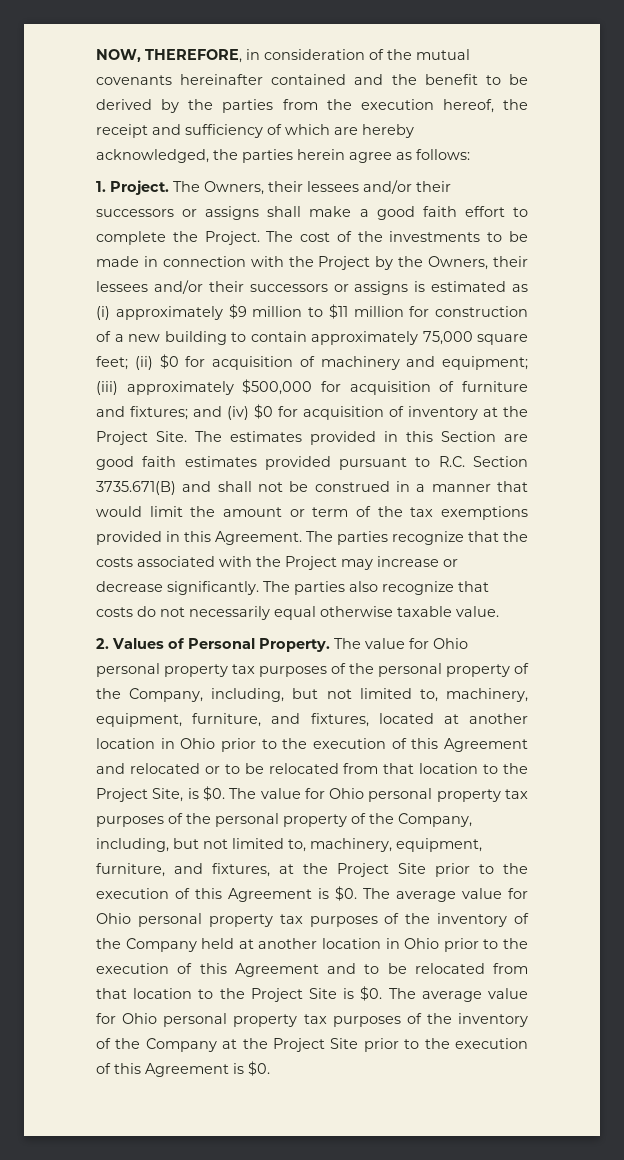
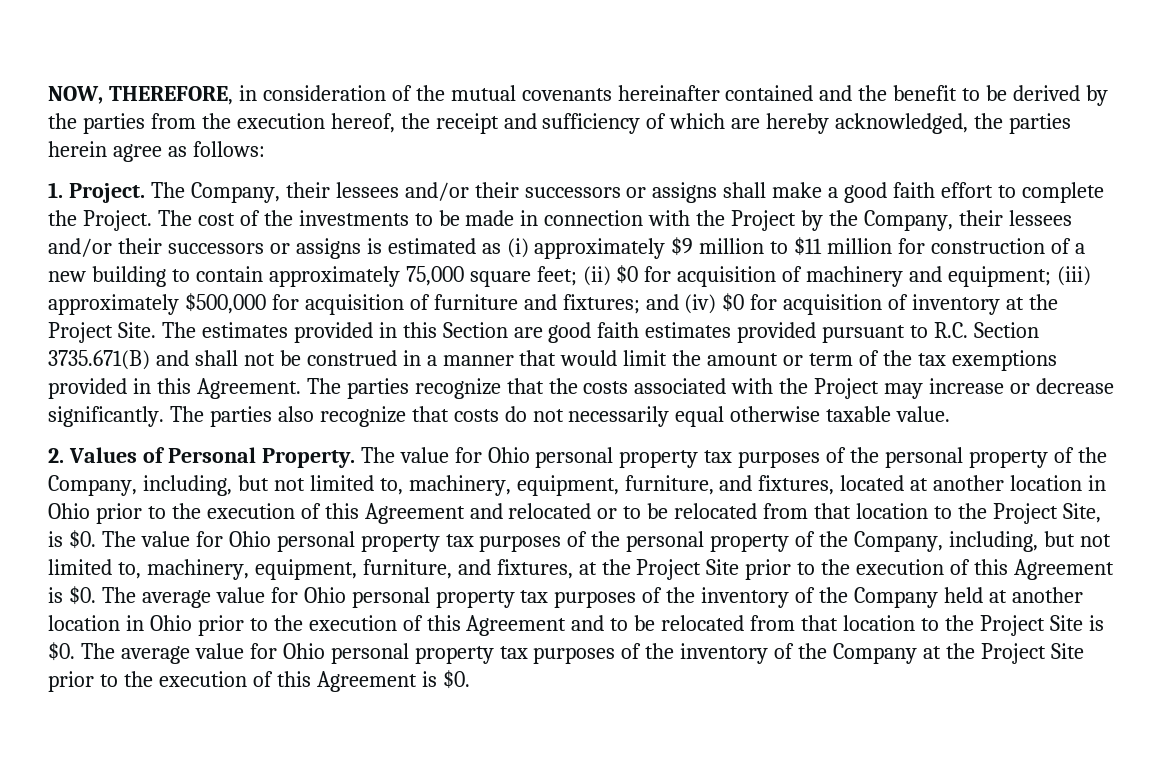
[204,181,264,195] Owners, -> [190,182,280,203] Company,
[428,256,489,270] Owners, -> [863,210,953,231] Company,

